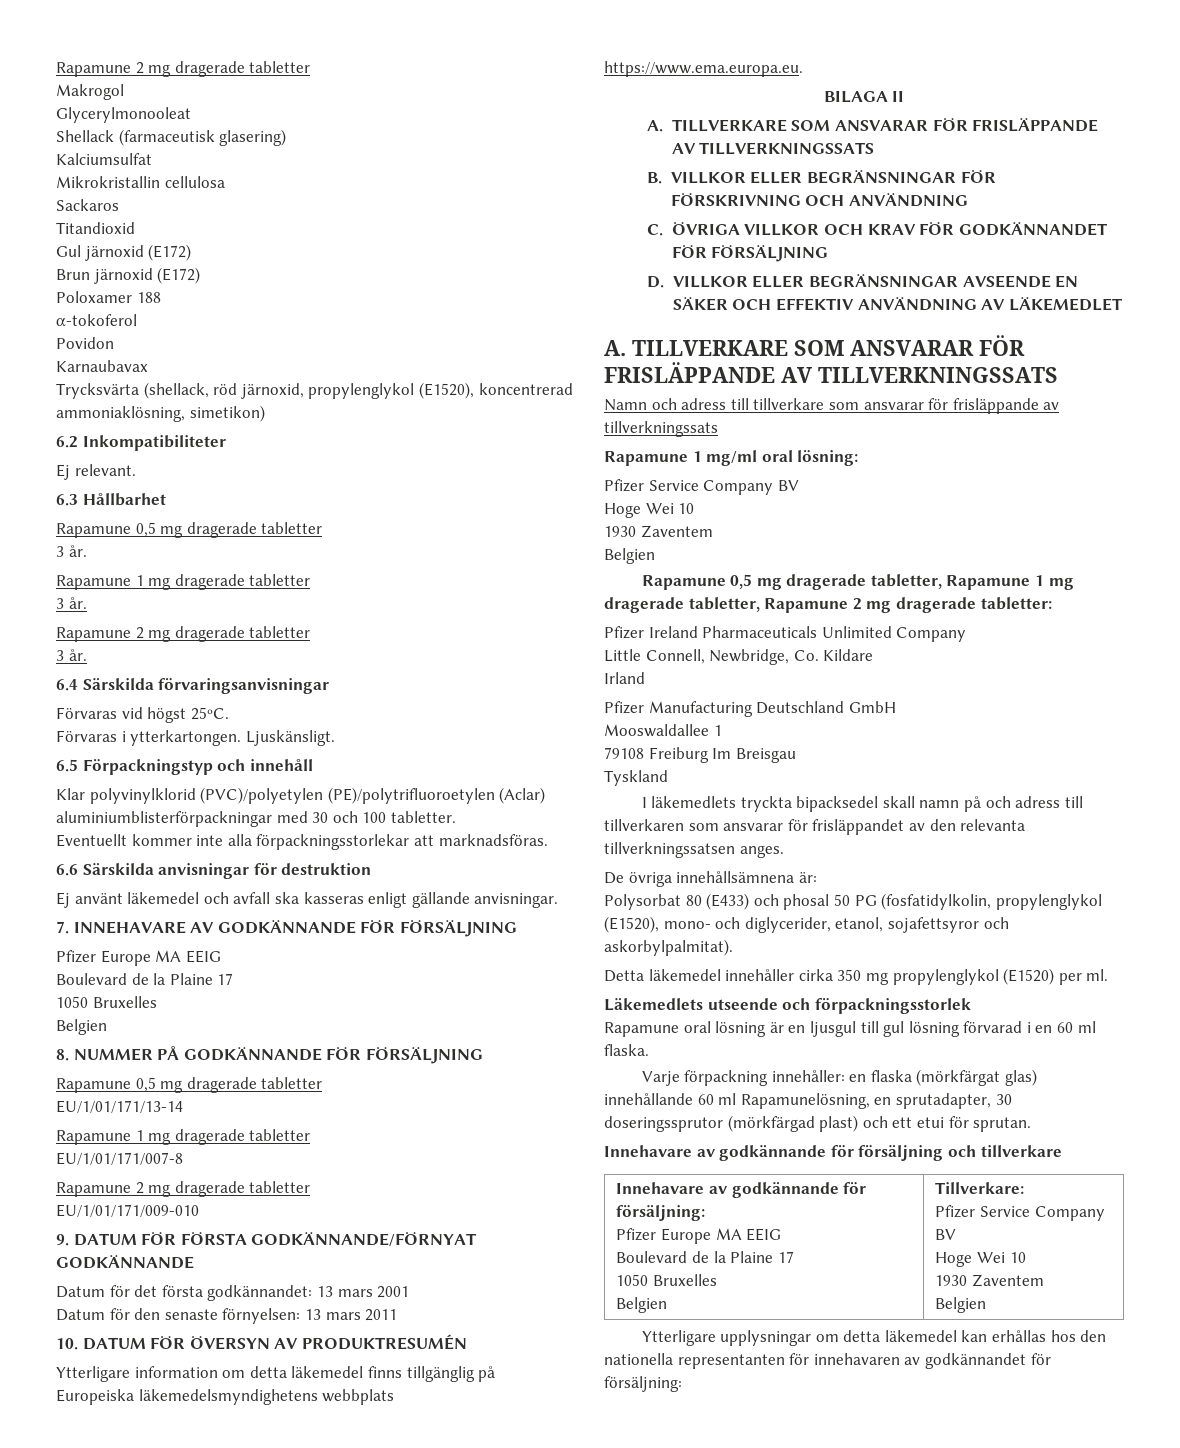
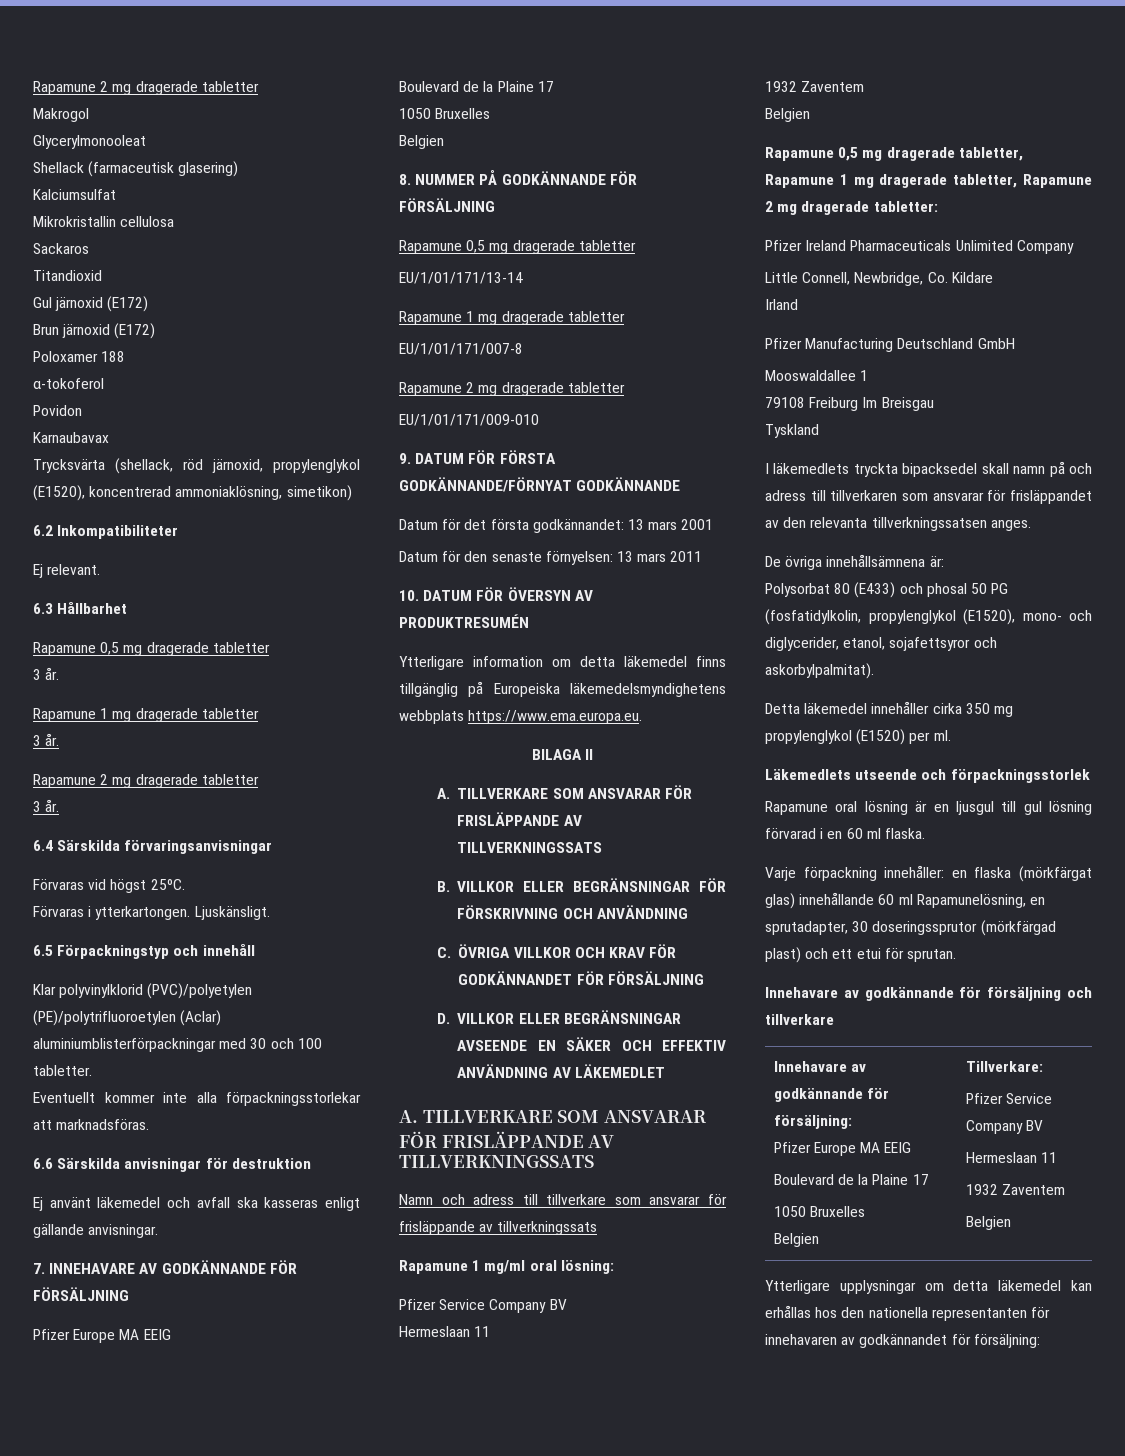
[604,503,695,518] [604,526,636,537] Hoge Wei 10 // 1930 -> [399,1326,491,1337] [765,81,797,92] Hermeslaan 11 // 1932
[935,1252,1026,1267] [935,1275,968,1286] Hoge Wei 10 // 1930 -> [965,1152,1058,1163] [965,1184,998,1195] Hermeslaan 11 // 1932

